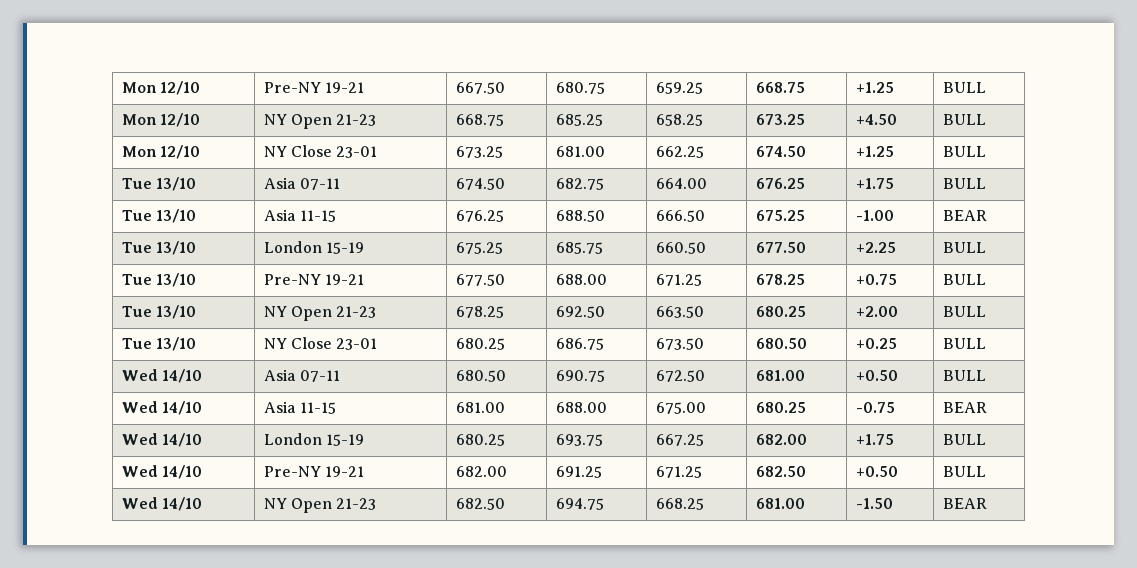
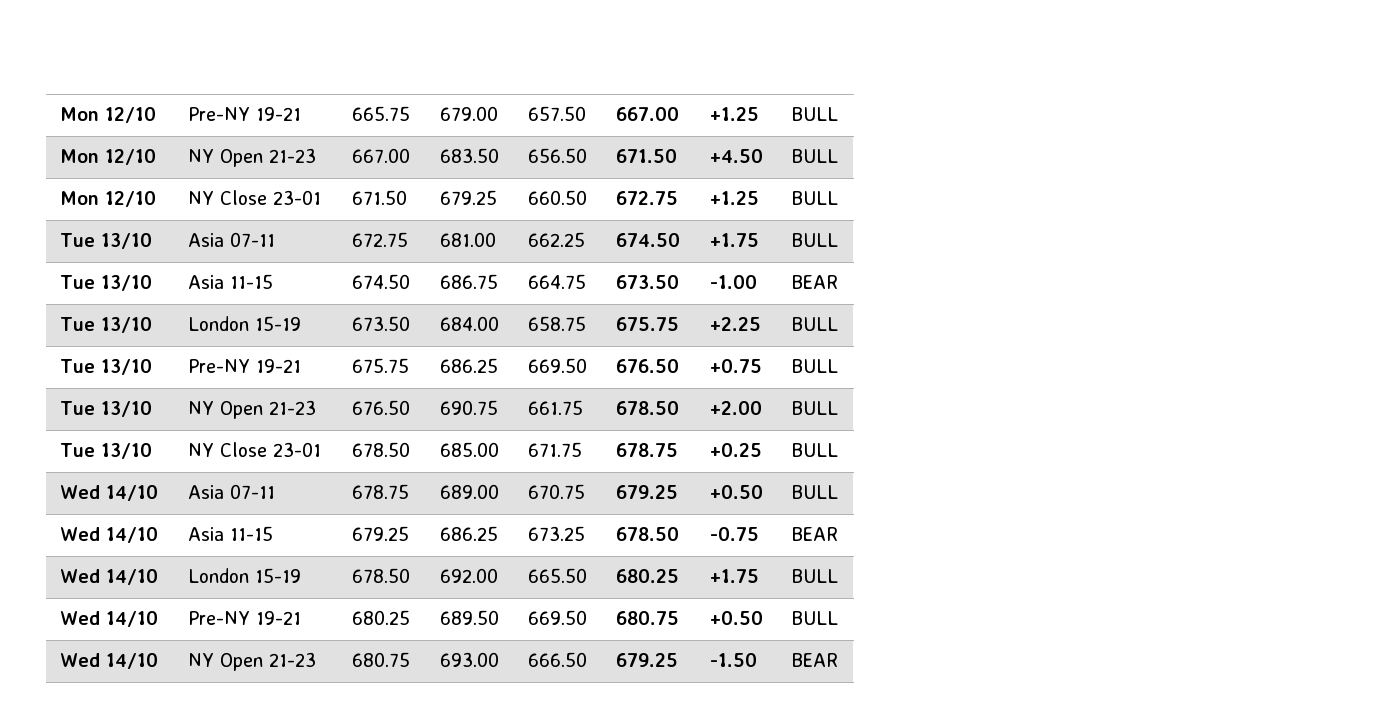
[455,82,505,94] [555,82,605,94] [655,82,703,94] [755,82,805,93] 667.50 | 680.75 | 659.25 | 668.75 -> [352,106,411,121] [440,106,499,121] [528,106,587,121] [616,107,680,121] 665.75 | 679.00 | 657.50 | 667.00
[455,114,504,126] [555,114,603,126] [655,114,703,126] [755,114,805,125] 668.75 | 685.25 | 658.25 | 673.25 -> [352,148,411,163] [440,148,500,163] [528,148,588,163] [616,149,678,163] 667.00 | 683.50 | 656.50 | 671.50
[455,146,503,158] [555,146,605,157] [655,146,704,158] [755,146,806,157] 673.25 | 681.00 | 662.25 | 674.50 -> [352,190,408,205] [440,190,498,205] [528,190,588,205] [616,191,679,205] 671.50 | 679.25 | 660.50 | 672.75
[455,178,505,190] [555,178,604,190] [655,178,707,189] [755,178,805,189] 674.50 | 682.75 | 664.00 | 676.25 -> [352,232,409,247] [440,232,497,247] [528,232,586,247] [616,233,681,247] 672.75 | 681.00 | 662.25 | 674.50
[455,210,504,222] [555,210,605,222] [655,210,705,222] [755,210,805,221] 676.25 | 688.50 | 666.50 | 675.25 -> [352,274,411,289] [440,274,499,289] [528,274,587,289] [616,275,680,289] 674.50 | 686.75 | 664.75 | 673.50
[455,242,503,254] [555,242,603,254] [655,242,706,254] [755,242,806,253] 675.25 | 685.75 | 660.50 | 677.50 -> [352,316,411,331] [440,316,500,331] [528,316,587,331] [616,317,680,331] 673.50 | 684.00 | 658.75 | 675.75
[455,274,505,286] [555,274,607,285] [655,274,702,286] [755,274,805,285] 677.50 | 688.00 | 671.25 | 678.25 -> [352,358,410,373] [440,358,499,373] [528,358,588,373] [616,359,680,373] 675.75 | 686.25 | 669.50 | 676.50
[455,306,504,318] [555,306,605,318] [655,306,704,318] [755,306,806,317] 678.25 | 692.50 | 663.50 | 680.25 -> [352,400,411,415] [440,400,499,415] [528,400,584,415] [616,401,680,415] 676.50 | 690.75 | 661.75 | 678.50
[455,338,505,350] [555,338,604,350] [655,338,704,350] [755,338,807,349] 680.25 | 686.75 | 673.50 | 680.50 -> [352,442,411,457] [440,442,500,457] [528,442,583,457] [616,443,679,457] 678.50 | 685.00 | 671.75 | 678.75
[455,370,506,382] [555,370,605,382] [655,370,705,382] [755,370,805,381] 680.50 | 690.75 | 672.50 | 681.00 -> [352,484,410,499] [440,484,500,499] [528,484,586,499] [616,485,679,499] 678.75 | 689.00 | 670.75 | 679.25
[455,402,505,413] [555,402,607,413] [655,402,706,414] [755,402,806,413] 681.00 | 688.00 | 675.00 | 680.25 -> [352,526,410,541] [440,526,499,541] [528,526,586,541] [616,527,680,541] 679.25 | 686.25 | 673.25 | 678.50
[455,434,505,446] [555,434,603,446] [655,434,704,446] [755,434,807,445] 680.25 | 693.75 | 667.25 | 682.00 -> [352,568,411,583] [440,568,499,583] [528,568,588,583] [616,569,680,583] 678.50 | 692.00 | 665.50 | 680.25
[455,466,507,477] [555,466,602,478] [655,466,702,478] [755,466,806,477] 682.00 | 691.25 | 671.25 | 682.50 -> [352,610,411,625] [440,610,500,625] [528,610,588,625] [616,611,680,625] 680.25 | 689.50 | 669.50 | 680.75
[455,498,505,510] [555,498,604,510] [655,498,704,510] [755,498,805,509] 682.50 | 694.75 | 668.25 | 681.00 -> [352,652,411,667] [440,652,500,667] [528,652,588,667] [616,653,679,667] 680.75 | 693.00 | 666.50 | 679.25

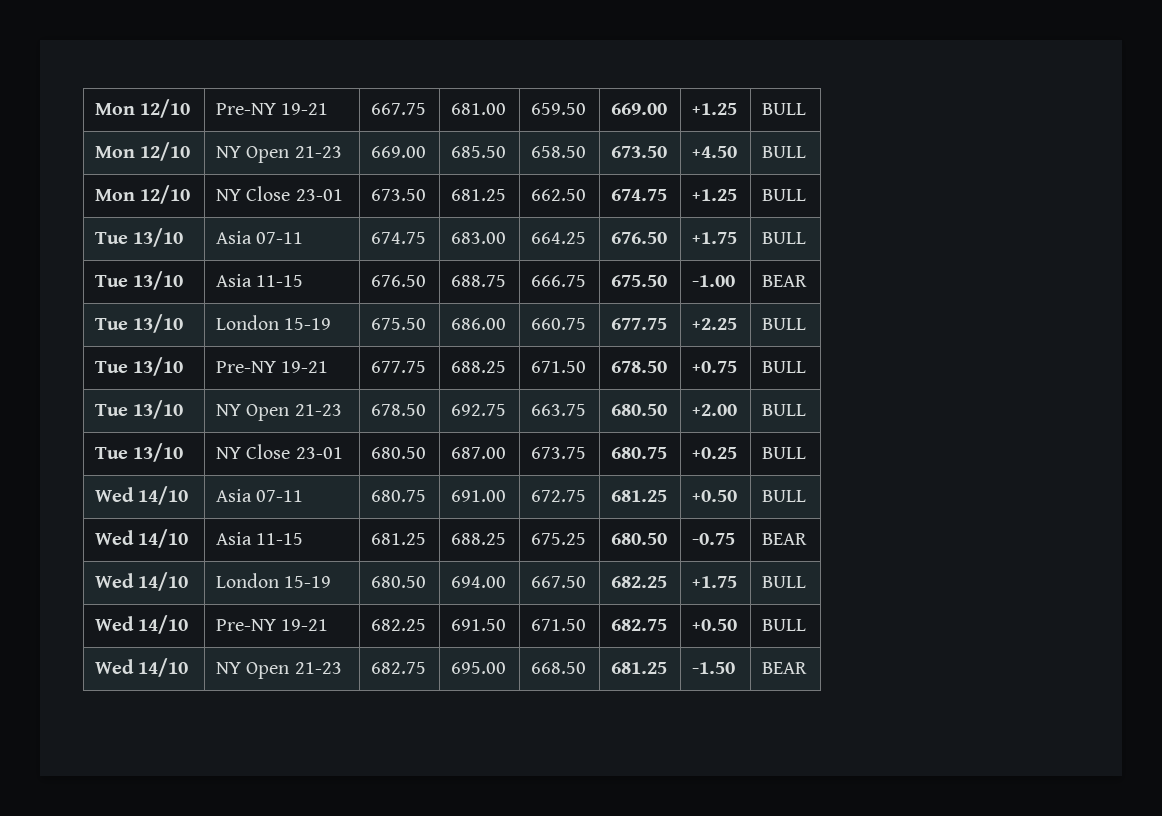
[352,106,411,121] [440,106,499,121] [528,106,587,121] [616,107,680,121] 665.75 | 679.00 | 657.50 | 667.00 -> [371,103,427,115] [451,103,507,115] [531,103,587,115] [611,103,668,115] 667.75 | 681.00 | 659.50 | 669.00
[352,148,411,163] [440,148,500,163] [528,148,588,163] [616,149,678,163] 667.00 | 683.50 | 656.50 | 671.50 -> [371,146,427,158] [451,146,507,158] [531,146,587,158] [611,146,668,158] 669.00 | 685.50 | 658.50 | 673.50
[352,190,408,205] [440,190,498,205] [528,190,588,205] [616,191,679,205] 671.50 | 679.25 | 660.50 | 672.75 -> [371,189,427,201] [451,189,507,201] [531,189,587,201] [611,189,668,201] 673.50 | 681.25 | 662.50 | 674.75
[352,232,409,247] [440,232,497,247] [528,232,586,247] [616,233,681,247] 672.75 | 681.00 | 662.25 | 674.50 -> [371,232,427,244] [451,232,507,244] [531,232,587,244] [611,232,668,244] 674.75 | 683.00 | 664.25 | 676.50
[352,274,411,289] [440,274,499,289] [528,274,587,289] [616,275,680,289] 674.50 | 686.75 | 664.75 | 673.50 -> [371,275,427,287] [451,275,507,287] [531,275,587,287] [611,275,668,287] 676.50 | 688.75 | 666.75 | 675.50
[352,316,411,331] [440,316,500,331] [528,316,587,331] [616,317,680,331] 673.50 | 684.00 | 658.75 | 675.75 -> [371,318,427,330] [451,318,507,330] [531,318,587,330] [611,318,668,330] 675.50 | 686.00 | 660.75 | 677.75
[352,358,410,373] [440,358,499,373] [528,358,588,373] [616,359,680,373] 675.75 | 686.25 | 669.50 | 676.50 -> [371,361,427,373] [451,361,507,373] [531,361,587,373] [611,361,668,373] 677.75 | 688.25 | 671.50 | 678.50
[352,400,411,415] [440,400,499,415] [528,400,584,415] [616,401,680,415] 676.50 | 690.75 | 661.75 | 678.50 -> [371,404,427,416] [451,404,507,416] [531,404,587,416] [611,404,668,416] 678.50 | 692.75 | 663.75 | 680.50
[352,442,411,457] [440,442,500,457] [528,442,583,457] [616,443,679,457] 678.50 | 685.00 | 671.75 | 678.75 -> [371,447,427,459] [451,447,507,459] [531,447,587,459] [611,447,668,459] 680.50 | 687.00 | 673.75 | 680.75
[352,484,410,499] [440,484,500,499] [528,484,586,499] [616,485,679,499] 678.75 | 689.00 | 670.75 | 679.25 -> [371,490,427,502] [451,490,507,502] [531,490,587,502] [611,490,668,502] 680.75 | 691.00 | 672.75 | 681.25
[352,526,410,541] [440,526,499,541] [528,526,586,541] [616,527,680,541] 679.25 | 686.25 | 673.25 | 678.50 -> [371,533,427,545] [451,533,507,545] [531,533,587,545] [611,533,668,545] 681.25 | 688.25 | 675.25 | 680.50
[352,568,411,583] [440,568,499,583] [528,568,588,583] [616,569,680,583] 678.50 | 692.00 | 665.50 | 680.25 -> [371,576,427,588] [451,576,507,588] [531,576,587,588] [611,576,668,588] 680.50 | 694.00 | 667.50 | 682.25
[352,610,411,625] [440,610,500,625] [528,610,588,625] [616,611,680,625] 680.25 | 689.50 | 669.50 | 680.75 -> [371,619,427,631] [451,619,507,631] [531,619,587,631] [611,619,668,631] 682.25 | 691.50 | 671.50 | 682.75
[352,652,411,667] [440,652,500,667] [528,652,588,667] [616,653,679,667] 680.75 | 693.00 | 666.50 | 679.25 -> [371,662,427,674] [451,662,507,674] [531,662,587,674] [611,662,668,674] 682.75 | 695.00 | 668.50 | 681.25

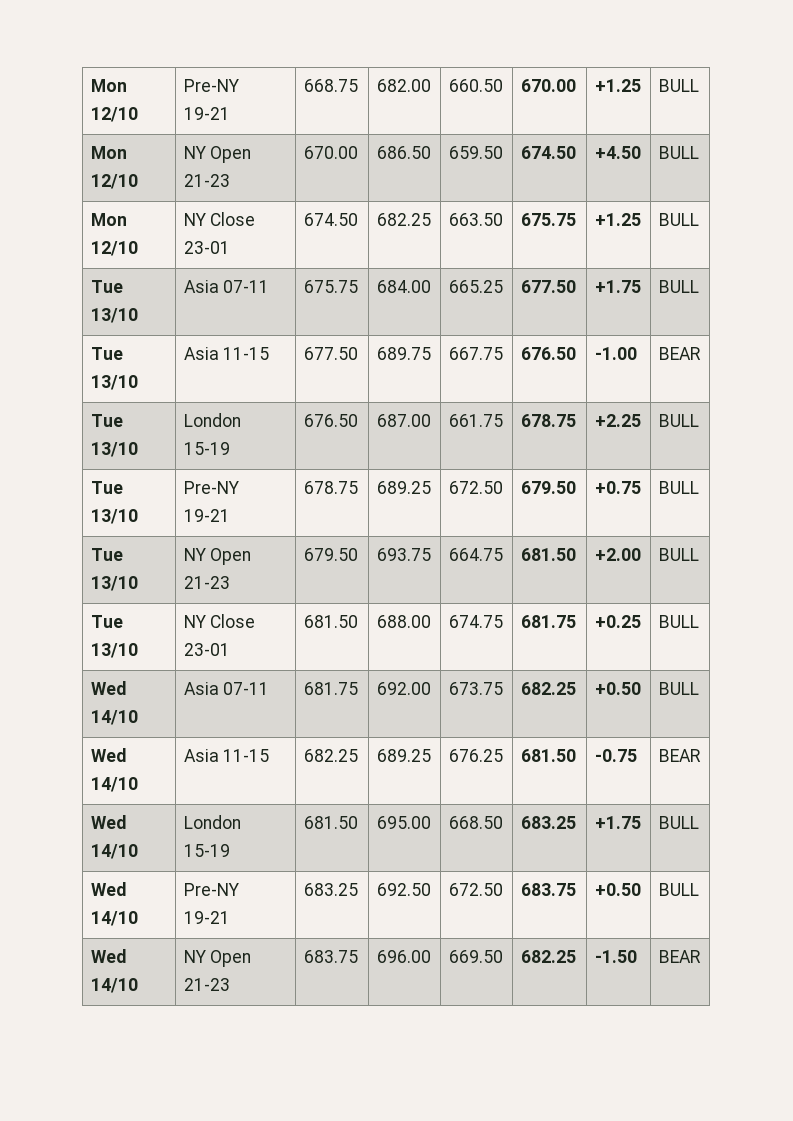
[371,103,427,115] [451,103,507,115] [531,103,587,115] [611,103,668,115] 667.75 | 681.00 | 659.50 | 669.00 -> [303,79,358,92] [376,79,431,92] [448,79,503,92] [520,79,576,92] 668.75 | 682.00 | 660.50 | 670.00
[371,146,427,158] [451,146,507,158] [531,146,587,158] [611,146,668,158] 669.00 | 685.50 | 658.50 | 673.50 -> [303,146,358,159] [376,146,431,159] [448,146,503,159] [520,146,576,159] 670.00 | 686.50 | 659.50 | 674.50
[371,189,427,201] [451,189,507,201] [531,189,587,201] [611,189,668,201] 673.50 | 681.25 | 662.50 | 674.75 -> [303,213,358,226] [376,213,431,226] [448,213,503,226] [520,213,576,226] 674.50 | 682.25 | 663.50 | 675.75
[371,232,427,244] [451,232,507,244] [531,232,587,244] [611,232,668,244] 674.75 | 683.00 | 664.25 | 676.50 -> [303,280,358,293] [376,280,431,293] [448,280,503,293] [520,280,576,293] 675.75 | 684.00 | 665.25 | 677.50
[371,275,427,287] [451,275,507,287] [531,275,587,287] [611,275,668,287] 676.50 | 688.75 | 666.75 | 675.50 -> [303,347,358,360] [376,347,431,360] [448,347,503,360] [520,347,576,360] 677.50 | 689.75 | 667.75 | 676.50
[371,318,427,330] [451,318,507,330] [531,318,587,330] [611,318,668,330] 675.50 | 686.00 | 660.75 | 677.75 -> [303,414,358,427] [376,414,431,427] [448,414,503,427] [520,414,576,427] 676.50 | 687.00 | 661.75 | 678.75
[371,361,427,373] [451,361,507,373] [531,361,587,373] [611,361,668,373] 677.75 | 688.25 | 671.50 | 678.50 -> [303,481,358,494] [376,481,431,494] [448,481,503,494] [520,481,576,494] 678.75 | 689.25 | 672.50 | 679.50
[371,404,427,416] [451,404,507,416] [531,404,587,416] [611,404,668,416] 678.50 | 692.75 | 663.75 | 680.50 -> [303,548,358,561] [376,548,431,561] [448,548,503,561] [520,548,576,561] 679.50 | 693.75 | 664.75 | 681.50
[371,447,427,459] [451,447,507,459] [531,447,587,459] [611,447,668,459] 680.50 | 687.00 | 673.75 | 680.75 -> [303,615,358,628] [376,615,431,628] [448,615,503,628] [520,615,576,628] 681.50 | 688.00 | 674.75 | 681.75
[371,490,427,502] [451,490,507,502] [531,490,587,502] [611,490,668,502] 680.75 | 691.00 | 672.75 | 681.25 -> [303,682,358,695] [376,682,431,695] [448,682,503,695] [520,682,576,695] 681.75 | 692.00 | 673.75 | 682.25
[371,533,427,545] [451,533,507,545] [531,533,587,545] [611,533,668,545] 681.25 | 688.25 | 675.25 | 680.50 -> [303,749,358,762] [376,749,431,762] [448,749,503,762] [520,749,576,762] 682.25 | 689.25 | 676.25 | 681.50
[371,576,427,588] [451,576,507,588] [531,576,587,588] [611,576,668,588] 680.50 | 694.00 | 667.50 | 682.25 -> [303,816,358,829] [376,816,431,829] [448,816,503,829] [520,816,576,829] 681.50 | 695.00 | 668.50 | 683.25
[371,619,427,631] [451,619,507,631] [531,619,587,631] [611,619,668,631] 682.25 | 691.50 | 671.50 | 682.75 -> [303,883,358,896] [376,883,431,896] [448,883,503,896] [520,883,576,896] 683.25 | 692.50 | 672.50 | 683.75
[371,662,427,674] [451,662,507,674] [531,662,587,674] [611,662,668,674] 682.75 | 695.00 | 668.50 | 681.25 -> [303,950,358,963] [376,950,431,963] [448,950,503,963] [520,950,576,963] 683.75 | 696.00 | 669.50 | 682.25

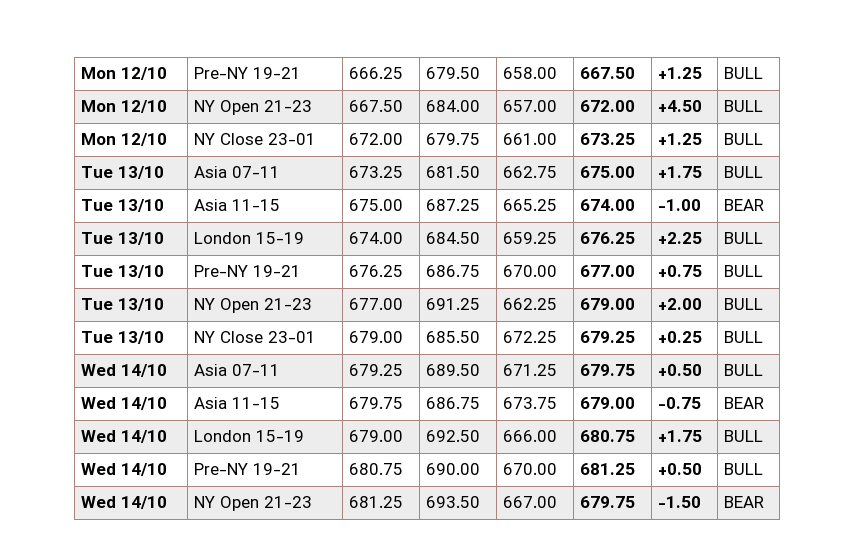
[303,79,358,92] [376,79,431,92] [448,79,503,92] [520,79,576,92] 668.75 | 682.00 | 660.50 | 670.00 -> [349,67,404,79] [426,67,481,79] [503,67,558,79] [580,67,636,79] 666.25 | 679.50 | 658.00 | 667.50
[303,146,358,159] [376,146,431,159] [448,146,503,159] [520,146,576,159] 670.00 | 686.50 | 659.50 | 674.50 -> [349,100,404,112] [426,100,481,112] [503,100,558,112] [580,100,636,112] 667.50 | 684.00 | 657.00 | 672.00
[303,213,358,226] [376,213,431,226] [448,213,503,226] [520,213,576,226] 674.50 | 682.25 | 663.50 | 675.75 -> [349,133,404,145] [426,133,481,145] [503,133,558,145] [580,133,636,145] 672.00 | 679.75 | 661.00 | 673.25
[303,280,358,293] [376,280,431,293] [448,280,503,293] [520,280,576,293] 675.75 | 684.00 | 665.25 | 677.50 -> [349,166,404,178] [426,166,481,178] [503,166,558,178] [580,166,636,178] 673.25 | 681.50 | 662.75 | 675.00
[303,347,358,360] [376,347,431,360] [448,347,503,360] [520,347,576,360] 677.50 | 689.75 | 667.75 | 676.50 -> [349,199,404,211] [426,199,481,211] [503,199,558,211] [580,199,636,211] 675.00 | 687.25 | 665.25 | 674.00
[303,414,358,427] [376,414,431,427] [448,414,503,427] [520,414,576,427] 676.50 | 687.00 | 661.75 | 678.75 -> [349,232,404,244] [426,232,481,244] [503,232,558,244] [580,232,636,244] 674.00 | 684.50 | 659.25 | 676.25
[303,481,358,494] [376,481,431,494] [448,481,503,494] [520,481,576,494] 678.75 | 689.25 | 672.50 | 679.50 -> [349,265,404,277] [426,265,481,277] [503,265,558,277] [580,265,636,277] 676.25 | 686.75 | 670.00 | 677.00
[303,548,358,561] [376,548,431,561] [448,548,503,561] [520,548,576,561] 679.50 | 693.75 | 664.75 | 681.50 -> [349,298,404,310] [426,298,481,310] [503,298,558,310] [580,298,636,310] 677.00 | 691.25 | 662.25 | 679.00
[303,615,358,628] [376,615,431,628] [448,615,503,628] [520,615,576,628] 681.50 | 688.00 | 674.75 | 681.75 -> [349,331,404,343] [426,331,481,343] [503,331,558,343] [580,331,636,343] 679.00 | 685.50 | 672.25 | 679.25
[303,682,358,695] [376,682,431,695] [448,682,503,695] [520,682,576,695] 681.75 | 692.00 | 673.75 | 682.25 -> [349,364,404,376] [426,364,481,376] [503,364,558,376] [580,364,636,376] 679.25 | 689.50 | 671.25 | 679.75
[303,749,358,762] [376,749,431,762] [448,749,503,762] [520,749,576,762] 682.25 | 689.25 | 676.25 | 681.50 -> [349,397,404,409] [426,397,481,409] [503,397,558,409] [580,397,636,409] 679.75 | 686.75 | 673.75 | 679.00
[303,816,358,829] [376,816,431,829] [448,816,503,829] [520,816,576,829] 681.50 | 695.00 | 668.50 | 683.25 -> [349,430,404,442] [426,430,481,442] [503,430,558,442] [580,430,636,442] 679.00 | 692.50 | 666.00 | 680.75
[303,883,358,896] [376,883,431,896] [448,883,503,896] [520,883,576,896] 683.25 | 692.50 | 672.50 | 683.75 -> [349,463,404,475] [426,463,481,475] [503,463,558,475] [580,463,636,475] 680.75 | 690.00 | 670.00 | 681.25
[303,950,358,963] [376,950,431,963] [448,950,503,963] [520,950,576,963] 683.75 | 696.00 | 669.50 | 682.25 -> [349,496,404,508] [426,496,481,508] [503,496,558,508] [580,496,636,508] 681.25 | 693.50 | 667.00 | 679.75

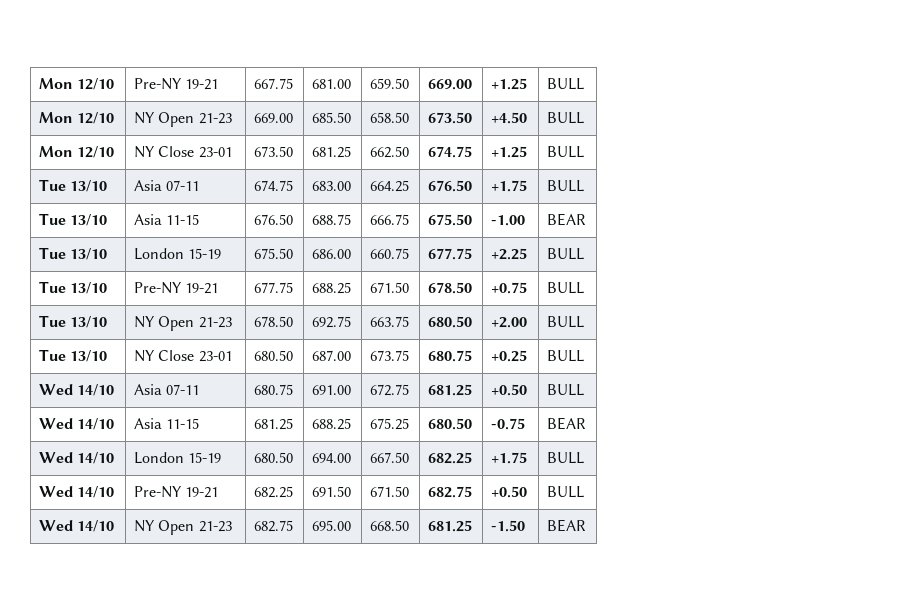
[349,67,404,79] [426,67,481,79] [503,67,558,79] [580,67,636,79] 666.25 | 679.50 | 658.00 | 667.50 -> [254,78,294,89] [312,79,352,89] [370,78,410,89] [428,79,473,90] 667.75 | 681.00 | 659.50 | 669.00
[349,100,404,112] [426,100,481,112] [503,100,558,112] [580,100,636,112] 667.50 | 684.00 | 657.00 | 672.00 -> [254,113,294,123] [312,112,352,123] [370,112,410,123] [428,112,473,124] 669.00 | 685.50 | 658.50 | 673.50
[349,133,404,145] [426,133,481,145] [503,133,558,145] [580,133,636,145] 672.00 | 679.75 | 661.00 | 673.25 -> [254,146,294,157] [312,146,352,158] [370,146,410,158] [428,146,473,158] 673.50 | 681.25 | 662.50 | 674.75
[349,166,404,178] [426,166,481,178] [503,166,558,178] [580,166,636,178] 673.25 | 681.50 | 662.75 | 675.00 -> [254,180,294,191] [312,181,352,191] [370,180,410,192] [428,180,473,192] 674.75 | 683.00 | 664.25 | 676.50
[349,199,404,211] [426,199,481,211] [503,199,558,211] [580,199,636,211] 675.00 | 687.25 | 665.25 | 674.00 -> [254,214,294,225] [312,214,352,225] [370,214,410,225] [428,214,473,226] 676.50 | 688.75 | 666.75 | 675.50
[349,232,404,244] [426,232,481,244] [503,232,558,244] [580,232,636,244] 674.00 | 684.50 | 659.25 | 676.25 -> [254,248,294,259] [312,249,352,259] [370,248,410,259] [428,248,473,260] 675.50 | 686.00 | 660.75 | 677.75
[349,265,404,277] [426,265,481,277] [503,265,558,277] [580,265,636,277] 676.25 | 686.75 | 670.00 | 677.00 -> [254,282,294,293] [312,282,352,294] [370,282,410,293] [428,282,473,294] 677.75 | 688.25 | 671.50 | 678.50
[349,298,404,310] [426,298,481,310] [503,298,558,310] [580,298,636,310] 677.00 | 691.25 | 662.25 | 679.00 -> [254,316,294,327] [312,316,352,328] [370,316,410,327] [428,316,473,328] 678.50 | 692.75 | 663.75 | 680.50
[349,331,404,343] [426,331,481,343] [503,331,558,343] [580,331,636,343] 679.00 | 685.50 | 672.25 | 679.25 -> [254,350,294,361] [312,350,352,361] [370,350,410,361] [428,350,473,362] 680.50 | 687.00 | 673.75 | 680.75
[349,364,404,376] [426,364,481,376] [503,364,558,376] [580,364,636,376] 679.25 | 689.50 | 671.25 | 679.75 -> [254,384,294,395] [312,385,352,395] [370,384,410,396] [428,384,473,396] 680.75 | 691.00 | 672.75 | 681.25
[349,397,404,409] [426,397,481,409] [503,397,558,409] [580,397,636,409] 679.75 | 686.75 | 673.75 | 679.00 -> [254,418,294,430] [312,418,352,430] [370,418,410,430] [428,418,473,430] 681.25 | 688.25 | 675.25 | 680.50
[349,430,404,442] [426,430,481,442] [503,430,558,442] [580,430,636,442] 679.00 | 692.50 | 666.00 | 680.75 -> [254,452,294,463] [312,453,352,463] [370,452,410,463] [428,452,473,464] 680.50 | 694.00 | 667.50 | 682.25
[349,463,404,475] [426,463,481,475] [503,463,558,475] [580,463,636,475] 680.75 | 690.00 | 670.00 | 681.25 -> [254,486,294,498] [312,486,352,497] [370,486,410,497] [428,486,473,498] 682.25 | 691.50 | 671.50 | 682.75
[349,496,404,508] [426,496,481,508] [503,496,558,508] [580,496,636,508] 681.25 | 693.50 | 667.00 | 679.75 -> [254,520,294,532] [312,520,352,531] [370,520,410,531] [428,520,473,532] 682.75 | 695.00 | 668.50 | 681.25

